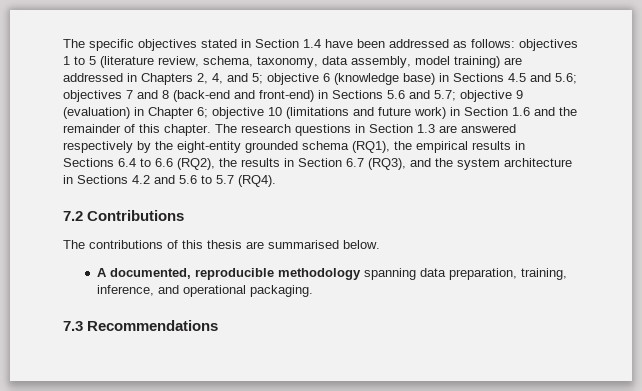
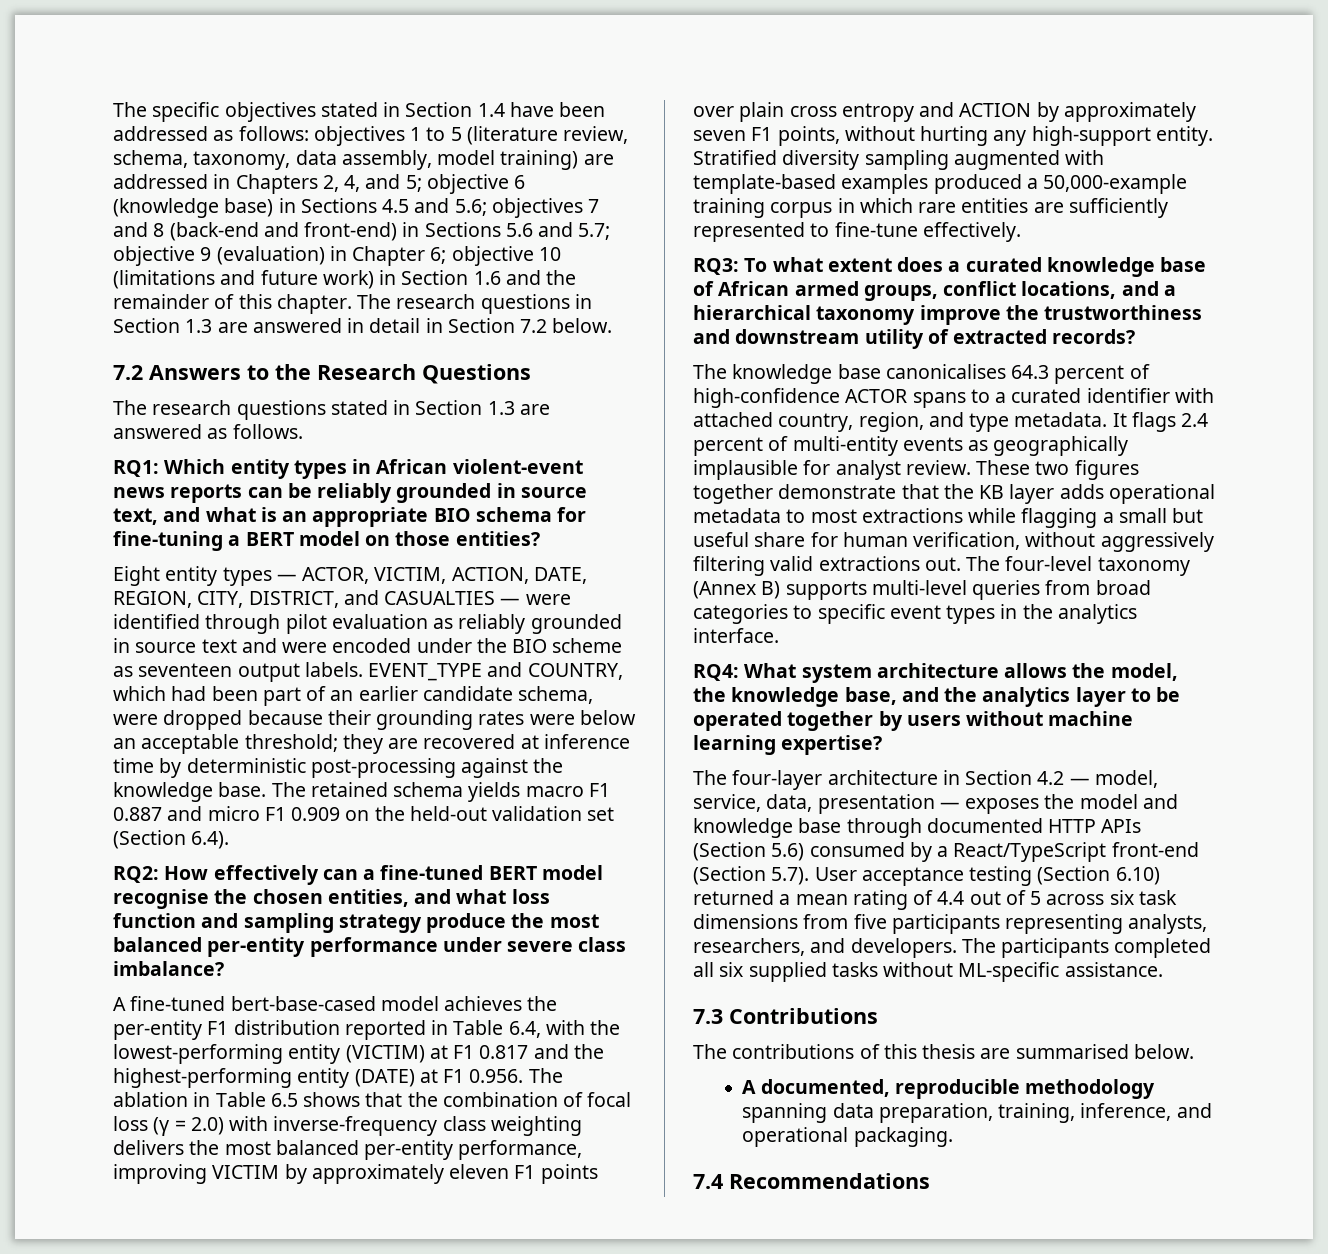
[63,141,525,153] [63,158,572,170] [63,175,276,187] [63,211,83,221] respectively by the eight-entity grounded schema (RQ1), the empirical results in Sections 6.4 to 6.6 (RQ2), the results in Section 6.7 (RQ3), and the system architecture in Sections 4.2 and 5.6 to 5.7 (RQ4). // 7.2 -> [347,318,613,333] [113,364,531,384] [113,400,550,420] [113,424,303,439] [113,459,583,479] [113,483,587,503] [113,507,587,527] [113,531,540,551] [113,566,587,586] [113,590,571,608] [113,614,622,634] [113,638,623,653] [113,662,623,682] [113,686,594,706] [113,710,636,730] [113,734,630,754] [113,758,564,778] [113,782,610,802] [113,806,615,821] [113,830,230,849] [113,865,603,885] [113,889,550,909] [113,913,599,933] [113,937,627,957] [113,961,224,976] [113,996,558,1011] [113,1020,621,1040] [113,1044,604,1064] [113,1068,563,1088] [113,1092,632,1107] [113,1116,582,1136] [113,1140,583,1160] [113,1164,598,1184] [693,102,1196,122] [693,126,1213,146] [693,150,1105,170] [693,174,1188,194] [693,198,1168,218] [693,222,1021,242] [693,257,1207,277] [693,281,1176,301] [693,305,1203,325] [693,329,1136,349] [693,364,1150,384] [693,388,1214,408] [693,412,1209,432] [693,436,1129,456] [693,460,1139,480] [693,484,1215,504] [693,508,1204,528] [693,532,1214,552] [693,556,1190,576] [693,580,1151,600] [693,604,1137,624] [693,628,779,643] [693,663,1178,683] [693,687,1181,707] [693,711,1134,731] [693,735,883,755] [693,770,1158,790] [693,794,1178,814] [693,818,1142,838] [693,842,1199,862] [693,866,1160,886] [693,890,1177,910] [693,914,1208,934] [693,938,1212,958] [693,962,1163,982] [693,1009,723,1024] in detail in Section 7.2 below. // 7.2 Answers to the Research Questions // The research questions stated in Section 1.3 are answered as follows. // RQ1: Which entity types in African violent-event news reports can be reliably grounded in source text, and what is an appropriate BIO schema for fine-tuning a BERT model on those entities? // Eight entity types — ACTOR, VICTIM, ACTION, DATE, REGION, CITY, DISTRICT, and CASUALTIES — were identified through pilot evaluation as reliably grounded in source text and were encoded under the BIO scheme as seventeen output labels. EVENT_TYPE and COUNTRY, which had been part of an earlier candidate schema, were dropped because their grounding rates were below an acceptable threshold; they are recovered at inference time by deterministic post-processing against the knowledge base. The retained schema yields macro F1 0.887 and micro F1 0.909 on the held-out validation set (Section 6.4). // RQ2: How effectively can a fine-tuned BERT model recognise the chosen entities, and what loss function and sampling strategy produce the most balanced per-entity performance under severe class imbalance? // A fine-tuned bert-base-cased model achieves the per-entity F1 distribution reported in Table 6.4, with the lowest-performing entity (VICTIM) at F1 0.817 and the highest-performing entity (DATE) at F1 0.956. The ablation in Table 6.5 shows that the combination of focal loss (γ = 2.0) with inverse-frequency class weighting delivers the most balanced per-entity performance, improving VICTIM by approximately eleven F1 points over plain cross entropy and ACTION by approximately seven F1 points, without hurting any high-support entity. Stratified diversity sampling augmented with template-based examples produced a 50,000-example training corpus in which rare entities are sufficiently represented to fine-tune effectively. // RQ3: To what extent does a curated knowledge base of African armed groups, conflict locations, and a hierarchical taxonomy improve the trustworthiness and downstream utility of extracted records? // The knowledge base canonicalises 64.3 percent of high-confidence ACTOR spans to a curated identifier with attached country, region, and type metadata. It flags 2.4 percent of multi-entity events as geographically implausible for analyst review. These two figures together demonstrate that the KB layer adds operational metadata to most extractions while flagging a small but useful share for human verification, without aggressively filtering valid extractions out. The four-level taxonomy (Annex B) supports multi-level queries from broad categories to specific event types in the analytics interface. // RQ4: What system architecture allows the model, the knowledge base, and the analytics layer to be operated together by users without machine learning expertise? // The four-layer architecture in Section 4.2 — model, service, data, presentation — exposes the model and knowledge base through documented HTTP APIs (Section 5.6) consumed by a React/TypeScript front-end (Section 5.7). User acceptance testing (Section 6.10) returned a mean rating of 4.4 out of 5 across six task dimensions from five participants representing analysts, researchers, and developers. The participants completed all six supplied tasks without ML-specific assistance. // 7.3
[63,321,83,331] 7.3 -> [693,1174,723,1189] 7.4

